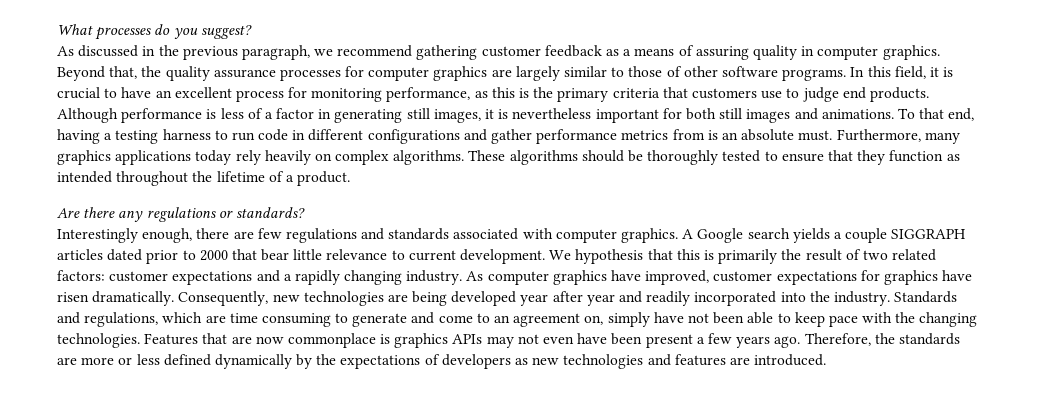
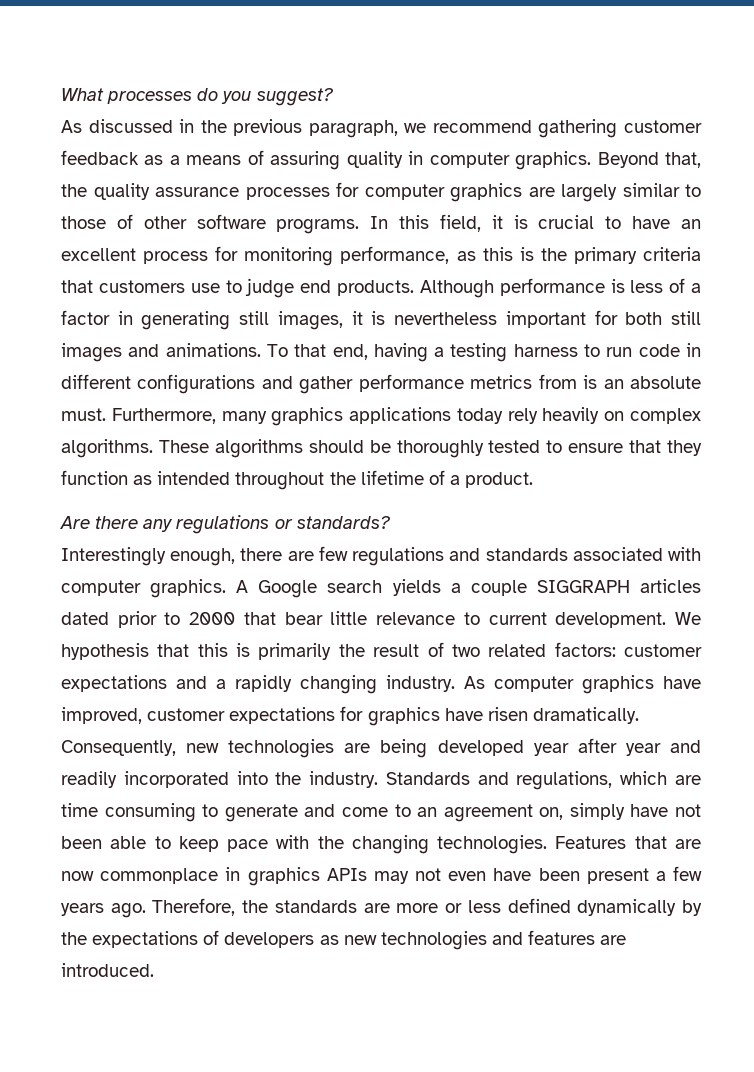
[380,334,391,344] is -> [225,867,241,881] in

